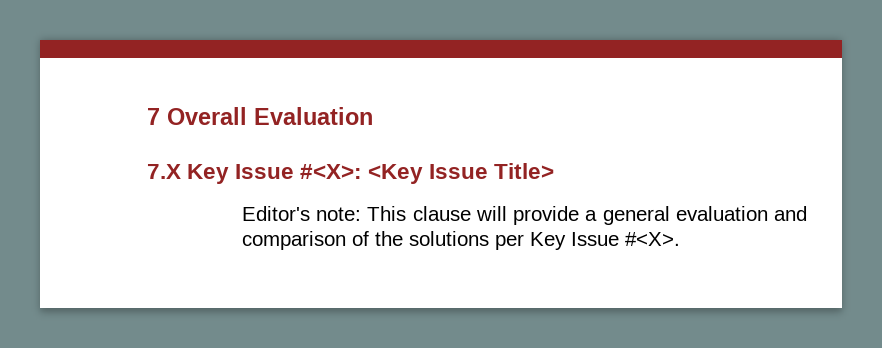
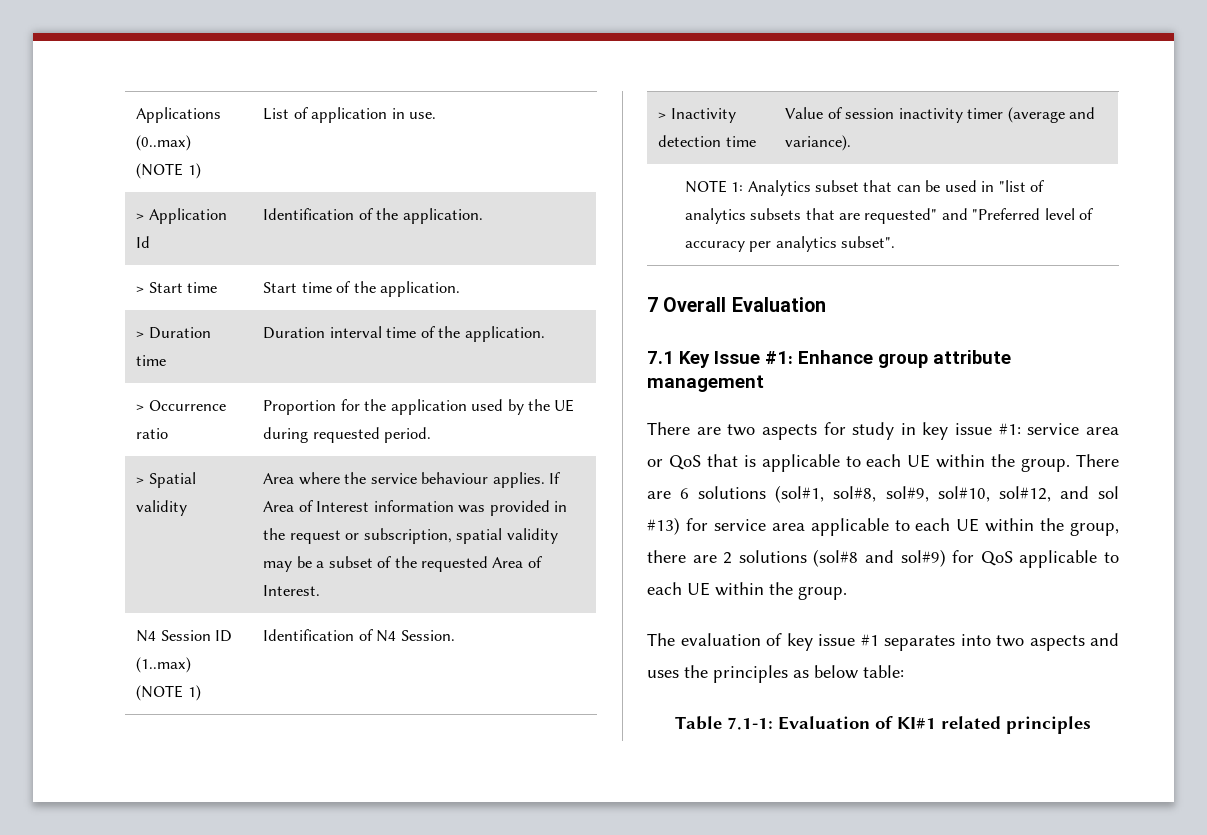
(147, 116) none -> [136,107,222,123] [136,135,192,151] [136,163,201,179] [263,107,437,123] [136,208,227,224] [136,236,151,248] [263,208,483,224] [136,282,218,293] [263,281,461,297] [136,327,211,339] [136,355,167,366] [263,326,545,342] [136,400,226,411] [136,428,169,439] [263,399,575,415] [263,427,432,443] [136,472,196,488] [136,500,188,516] [263,472,560,488] [263,500,567,516] [263,528,558,544] [263,556,542,572] [263,585,321,596] [136,630,233,642] [136,657,192,673] [136,685,201,701] [263,629,455,642] [658,108,736,123] [658,135,756,147] [785,107,1095,123] [785,135,852,151] [684,180,1045,196] [684,208,1094,224] [684,236,895,252] Applications (0..max) (NOTE 1) | List of application in use. // > Application Id | Identification of the application. // > Start time | Start time of the application. // > Duration time | Duration interval time of the application. // > Occurrence ratio | Proportion for the application used by the UE during requested period. // > Spatial validity | Area where the service behaviour applies. If Area of Interest information was provided in the request or subscription, spatial validity may be a subset of the requested Area of Interest. // N4 Session ID (1..max) (NOTE 1) | Identification of N4 Session. // > Inactivity detection time | Value of session inactivity timer (average and variance). // NOTE 1: Analytics subset that can be used in "list of analytics subsets that are requested" and "Preferred level of accuracy per analytics subset". //
[147,163,555,184] [241,206,807,225] [241,231,680,250] 7.X Key Issue #<X>: <Key Issue Title> // Editor's note: This clause will provide a general evaluation and comparison of the solutions per Key Issue #<X>. -> [647,350,1011,368] [647,375,764,392] [647,422,1119,440] [647,454,1119,472] [647,485,1119,503] [647,517,1119,536] [647,549,1119,568] [647,582,847,600] [647,633,1119,651] [647,665,904,683] [675,716,1091,734] 7.1 Key Issue #1: Enhance group attribute management // There are two aspects for study in key issue #1: service area or QoS that is applicable to each UE within the group. There are 6 solutions (sol#1, sol#8, sol#9, sol#10, sol#12, and sol #13) for service area applicable to each UE within the group, there are 2 solutions (sol#8 and sol#9) for QoS applicable to each UE within the group. // The evaluation of key issue #1 separates into two aspects and uses the principles as below table: // Table 7.1-1: Evaluation of KI#1 related principles

